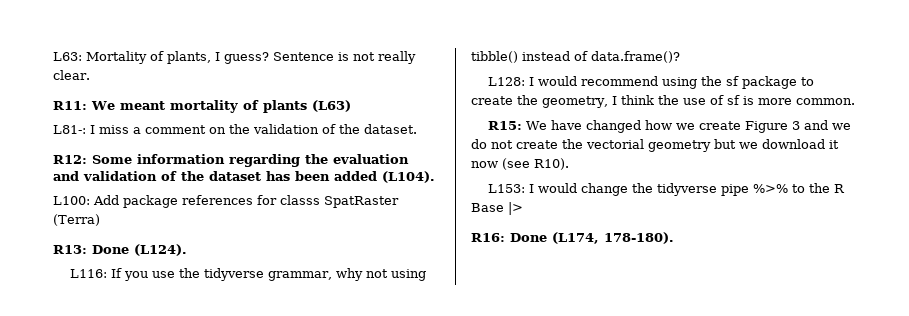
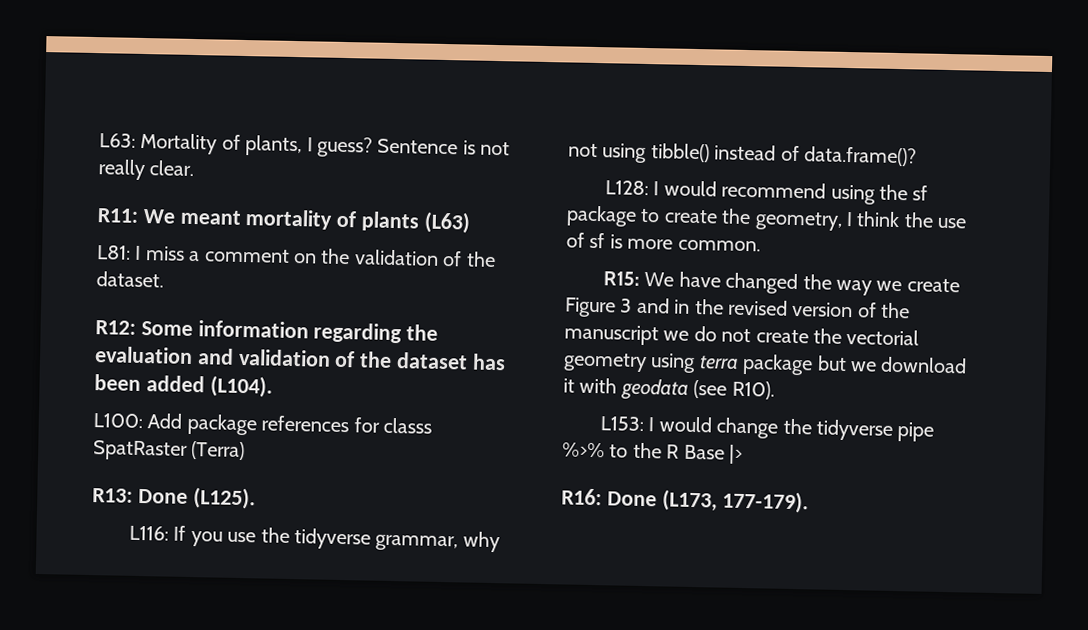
[53,125,86,134] L81-: -> [97,245,131,260] L81:
[134,244,187,256] (L124). -> [192,487,256,510] (L125).
[644,120,672,130] how -> [802,274,872,296] the way
(828, 125) none -> [674,298,911,319] [564,324,659,346] in the revised version of the manuscript
(711, 146) none -> [650,353,814,376] using terra package
[471,161,498,168] now -> [579,377,689,401] with geodata
[552,232,674,244] (L174, 178-180). -> [661,489,810,514] (L173, 177-179).

